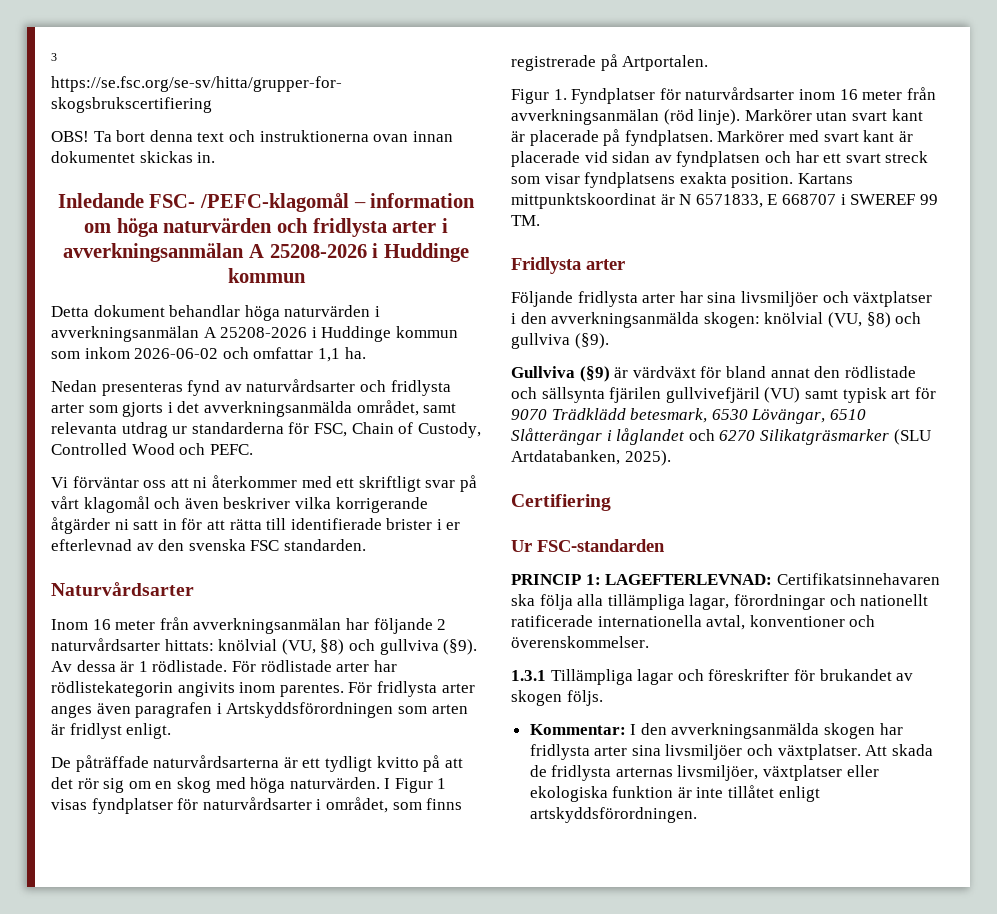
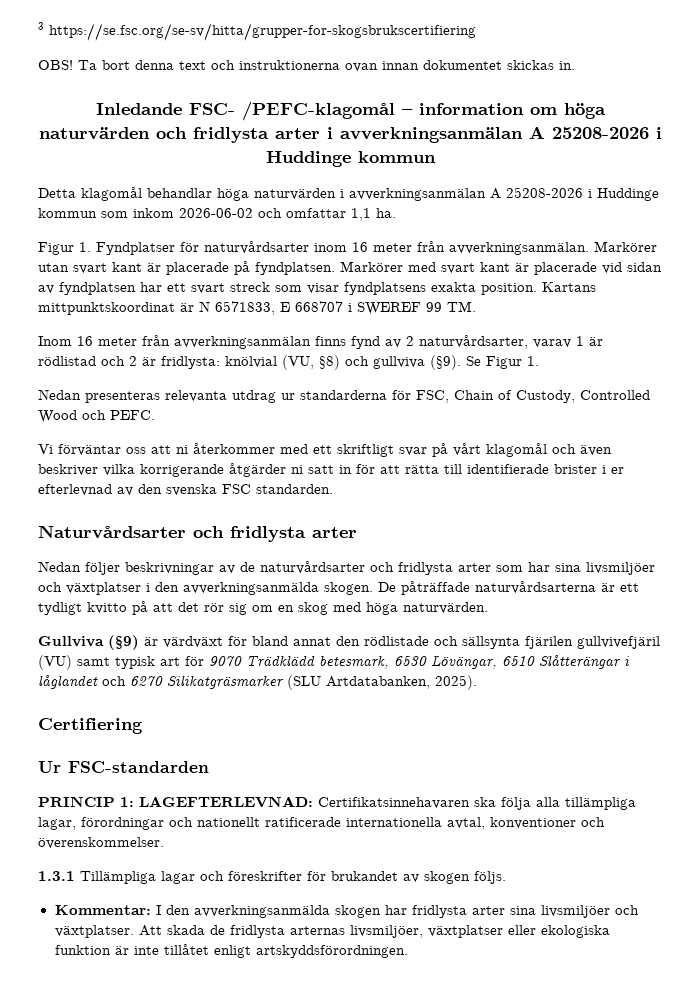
[93,305,165,317] dokument -> [81,187,142,201] klagomål
[51,379,451,396] [51,400,457,417] Nedan presenteras fynd av naturvårdsarter och fridlysta arter som gjorts i det avverkningsanmälda området, samt -> [38,241,657,255] [38,261,662,275] [38,282,596,295] [38,301,476,315] [38,335,603,349] [38,355,539,370] [38,389,160,403] Figur 1. Fyndplatser för naturvårdsarter inom 16 meter från avverkningsanmälan. Markörer utan svart kant är placerade på fyndplatsen. Markörer med svart kant är placerade vid sidan av fyndplatsen har ett svart streck som visar fyndplatsens exakta position. Kartans mittpunktskoordinat är N 6571833, E 668707 i SWEREF 99 TM. // Inom 16 meter från avverkningsanmälan finns fynd av 2 naturvårdsarter, varav 1 är rödlistad och 2 är fridlysta: knölvial (VU, §8) och gullviva (§9). Se Figur 1. // Nedan presenteras
[51,617,447,634] [51,638,478,655] [51,660,397,672] [51,681,475,697] [51,702,468,718] [51,723,172,739] // Inom 16 meter från avverkningsanmälan har följande 2 naturvårdsarter hittats: knölvial (VU, §8) och gullviva (§9). Av dessa är 1 rödlistade. För rödlistade arter har rödlistekategorin angivits inom parentes. För fridlysta arter anges även paragrafen i Artskyddsförordningen som arten är fridlyst enligt. // -> [193,526,357,542] [38,561,655,575] [38,582,373,595] och fridlysta arter // Nedan följer beskrivningar av de naturvårdsarter och fridlysta arter som har sina livsmiljöer och växtplatser i den avverkningsanmälda skogen.
[384,778,447,793] [51,797,463,814] [511,54,709,71] [511,87,936,104] [511,109,923,125] [511,129,913,146] [511,151,929,167] [511,172,853,188] [511,193,938,209] [511,215,540,226] [511,257,625,274] [511,291,933,307] [511,312,922,328] [511,333,609,349] I Figur 1 visas fyndplatser för naturvårdsarter i området, som finns registrerade på Artportalen. // Figur 1. Fyndplatser för naturvårdsarter inom 16 meter från avverkningsanmälan (röd linje). Markörer utan svart kant är placerade på fyndplatsen. Markörer med svart kant är placerade vid sidan av fyndplatsen och har ett svart streck som visar fyndplatsens exakta position. Kartans mittpunktskoordinat är N 6571833, E 668707 i SWEREF 99 TM. // Fridlysta arter // Följande fridlysta arter har sina livsmiljöer och växtplatser i den avverkningsanmälda skogen: knölvial (VU, §8) och gullviva (§9). -> (488, 608) none

